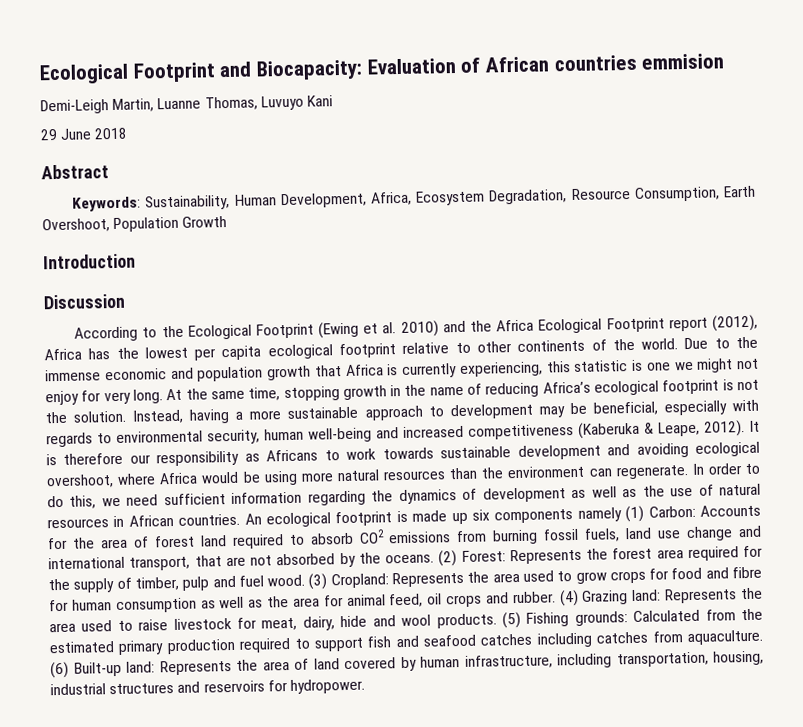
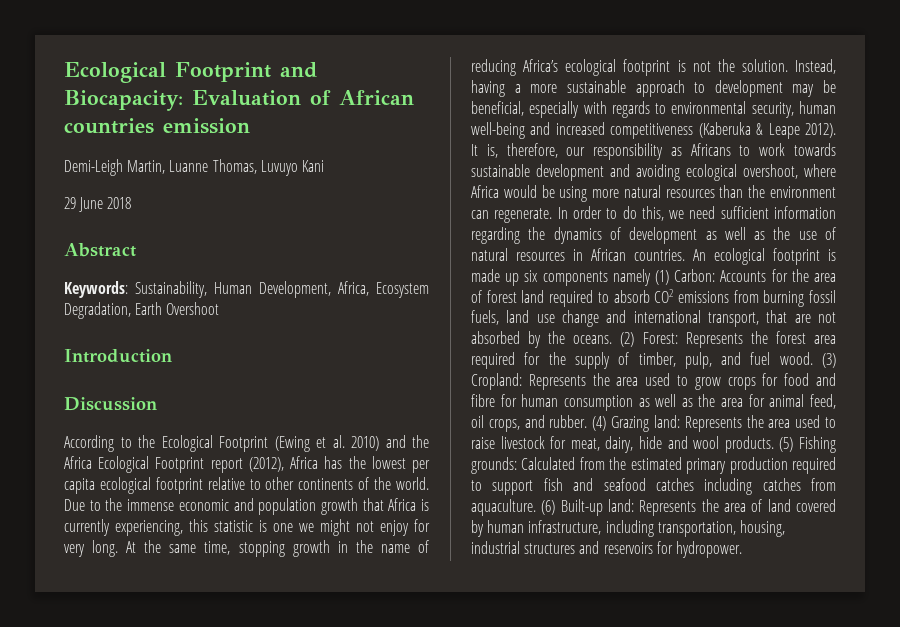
[641,53,725,70] emmision -> [163,118,250,134] emission
[570,185,756,202] [42,216,228,233] Resource Consumption, Earth Overshoot, Population Growth -> [135,302,220,315] Earth Overshoot
[658,421,700,437] Leape, -> [768,123,800,139] Leape
[46,452,124,466] is therefore -> [486,143,558,158] is, therefore,
[182,576,210,591] pulp -> [684,352,712,369] pulp,
[446,594,483,608] crops -> [488,419,520,432] crops,

